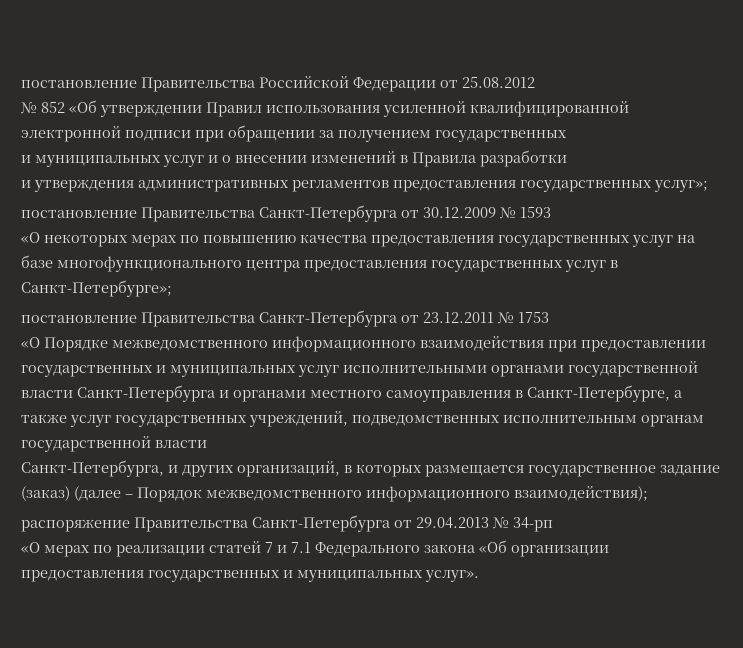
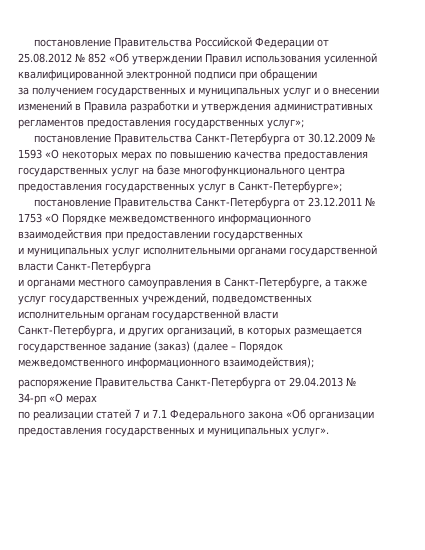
(535, 82) // -> (72, 58) none
(315, 133) none -> (317, 75) //
(567, 136) // -> (186, 92) none
(567, 158) // -> (189, 107) none
(551, 212) // -> (42, 154) none
(549, 317) // -> (42, 218) none
(153, 371) none -> (303, 236) //
(215, 393) none -> (151, 267) //
(553, 524) // -> (46, 399) none
(90, 551) none -> (97, 400) //

